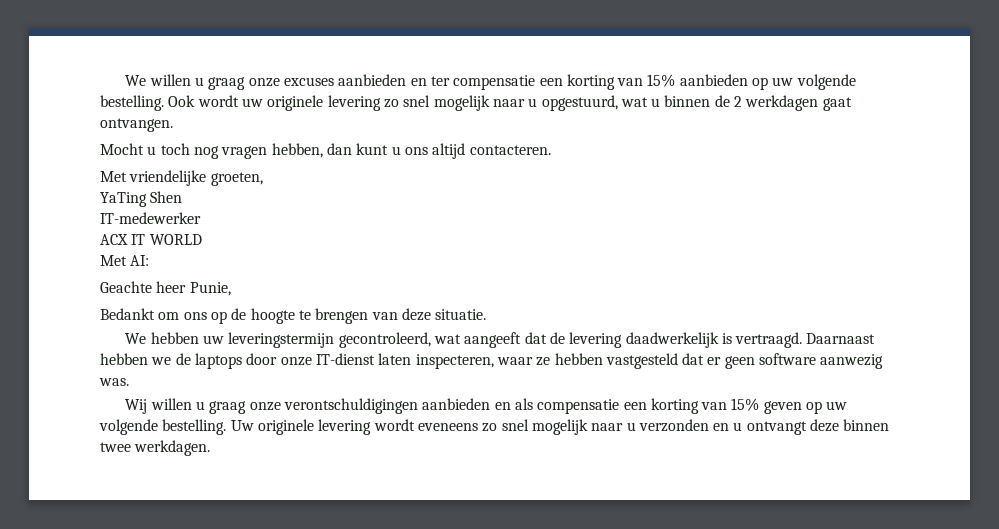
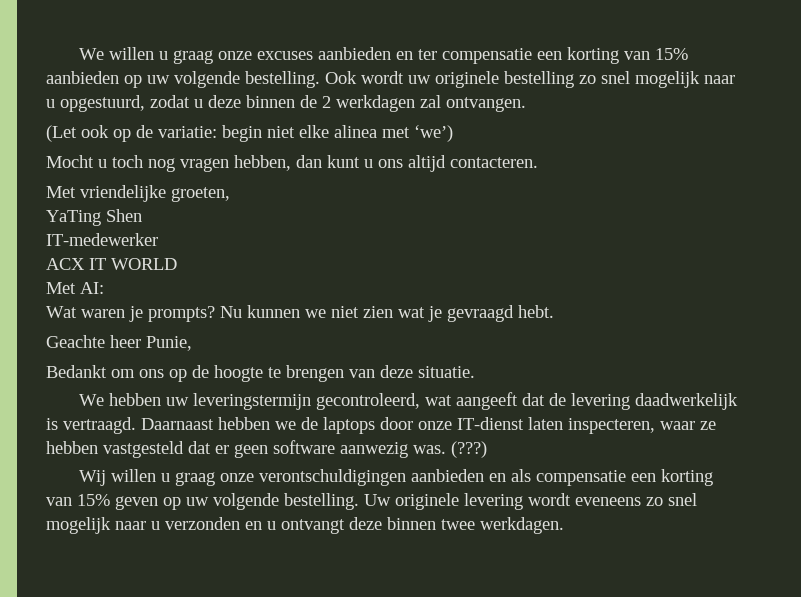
[327,95,381,111] levering -> [504,71,574,88] bestelling
[620,97,661,107] wat u -> [150,95,241,108] zodat u deze
[822,97,852,111] gaat -> [420,95,441,108] zal
(173, 125) none -> [46,125,453,142] // (Let ook op de variatie: begin niet elke alinea met ‘we’)
(150, 260) none -> [46,305,554,322] // Wat waren je prompts? Nu kunnen we niet zien wat je gevraagd hebt.
(129, 382) none -> [451,441,487,458] (???)

